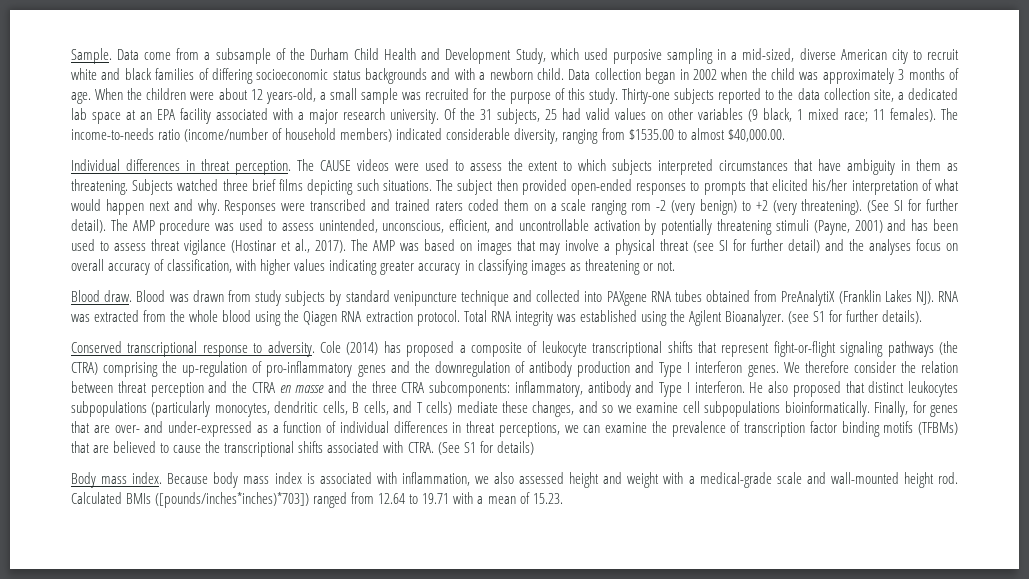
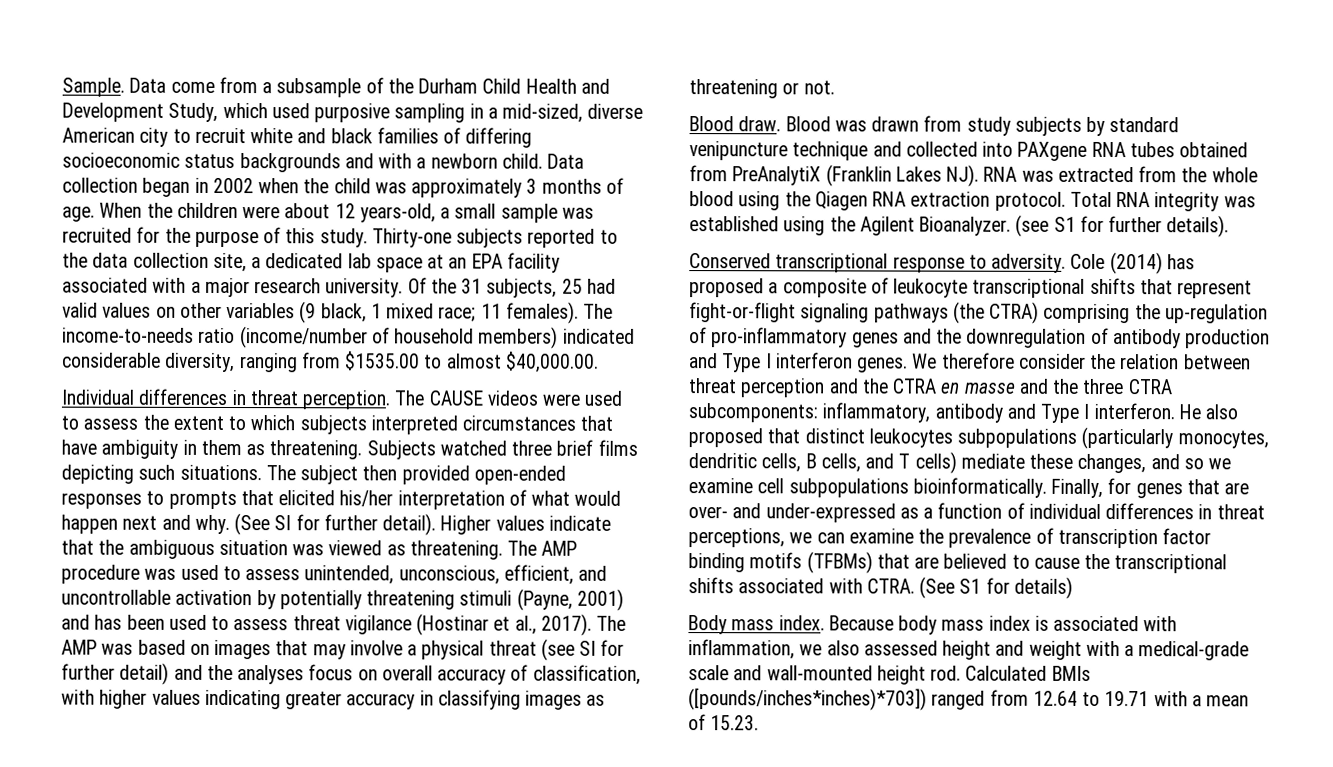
[224,199,863,215] Responses were transcribed and trained raters coded them on a scale ranging rom -2 (very benign) to +2 (very threatening). -> (230, 524) none
(106, 226) none -> [440,515,611,535] [61,539,503,560] Higher values indicate that the ambiguous situation was viewed as threatening.

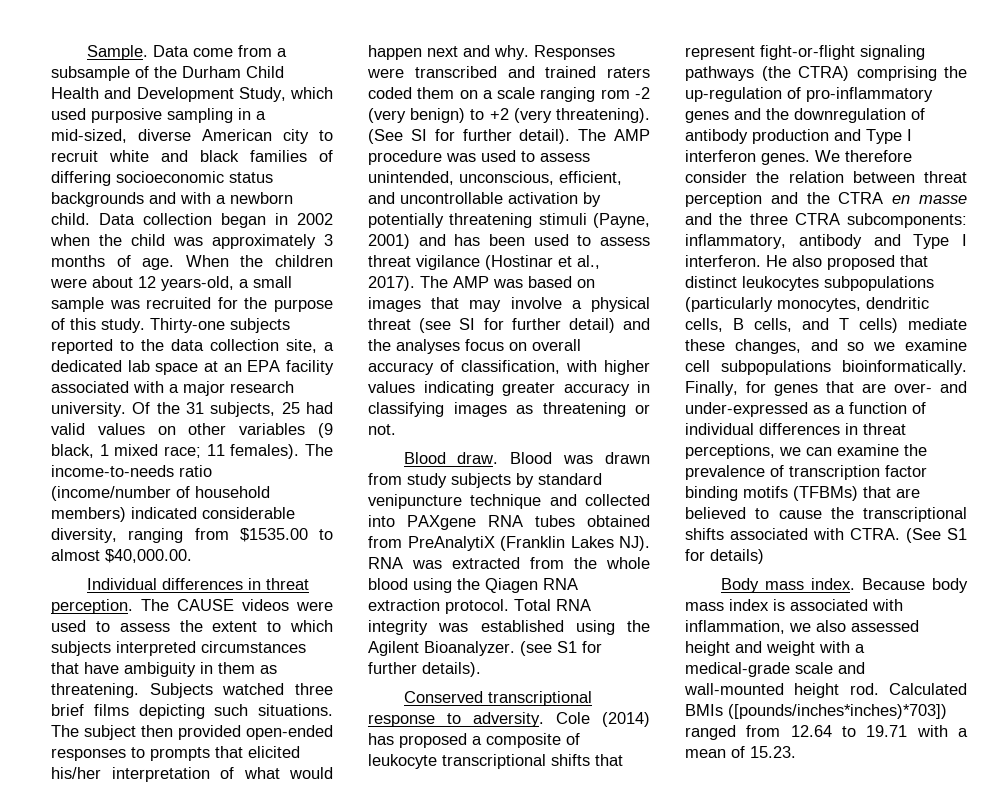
(230, 524) none -> [534,45,615,60] [367,66,650,78] [368,87,650,102] [368,108,650,123] Responses were transcribed and trained raters coded them on a scale ranging rom -2 (very benign) to +2 (very threatening).
[440,515,611,535] [61,539,503,560] Higher values indicate that the ambiguous situation was viewed as threatening. -> (571, 136) none

